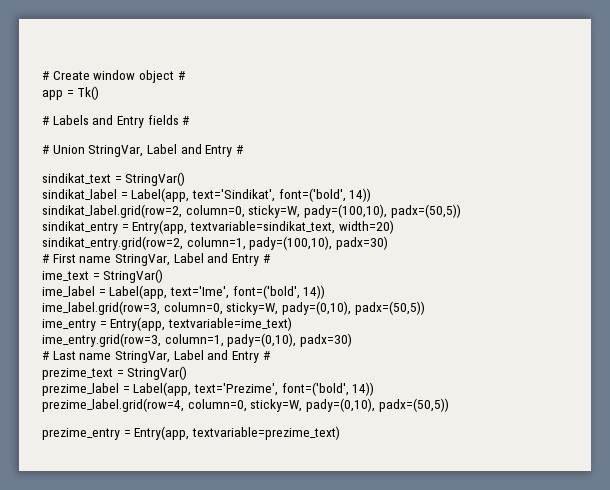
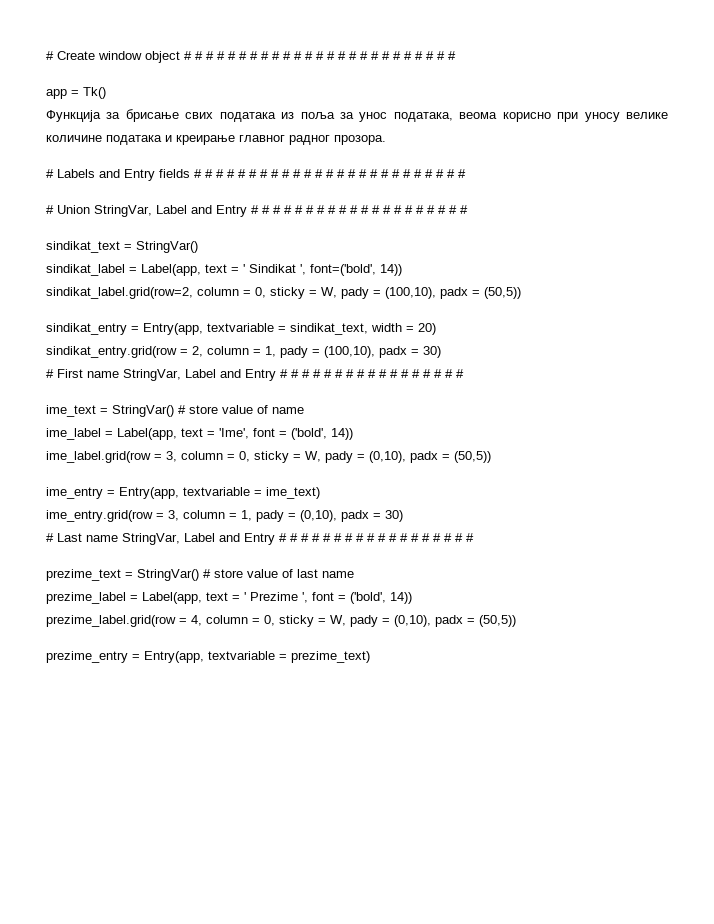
[42,86,100,100] // app = Tk() -> [195,51,456,60] [46,87,106,99] [46,109,669,122] [46,135,386,145] # # # # # # # # # # # # # # # # # # # # # # # # // app = Tk() // Функција за брисање свих података из поља за унос података, веома корисно при уносу велике количине података и креирање главног радног прозора.
(191, 120) none -> [205,169,466,178] # # # # # # # # # # # # # # # # # # # # # # # #
(244, 149) none -> [262,205,468,214] # # # # # # # # # # # # # # # # # # #
[191,188,372,202] [42,204,461,218] [42,220,394,234] [42,236,388,250] text='Sindikat', font=('bold', 14)) // sindikat_label.grid(row=2, column=0, sticky=W, pady=(100,10), padx=(50,5)) // sindikat_entry = Entry(app, textvariable=sindikat_text, width=20) // sindikat_entry.grid(row=2, column=1, pady=(100,10), padx=30) -> [205,264,402,276] [46,287,521,299] [46,323,436,335] [46,346,441,358] text = ' Sindikat ', font=('bold', 14)) // sindikat_label.grid(row=2, column = 0, sticky = W, pady = (100,10), padx = (50,5)) // sindikat_entry = Entry(app, textvariable = sindikat_text, width = 20) // sindikat_entry.grid(row = 2, column = 1, pady = (100,10), padx = 30)
[42,269,164,283] [42,285,326,299] [42,301,425,315] [42,317,292,331] [42,333,352,347] // ime_text = StringVar() // ime_label = Label(app, text='Ime', font=('bold', 14)) // ime_label.grid(row=3, column=0, sticky=W, pady=(0,10), padx=(50,5)) // ime_entry = Entry(app, textvariable=ime_text) // ime_entry.grid(row=3, column=1, pady=(0,10), padx=30) -> [291,369,464,378] [46,405,304,417] [46,428,353,440] [46,451,491,463] [46,487,320,499] [46,510,403,522] # # # # # # # # # # # # # # # # // ime_text = StringVar() # store value of name // ime_label = Label(app, text = 'Ime', font = ('bold', 14)) // ime_label.grid(row = 3, column = 0, sticky = W, pady = (0,10), padx = (50,5)) // ime_entry = Entry(app, textvariable = ime_text) // ime_entry.grid(row = 3, column = 1, pady = (0,10), padx = 30)
[42,366,188,380] [42,382,375,396] [42,398,449,412] // prezime_text = StringVar() // prezime_label = Label(app, text='Prezime', font=('bold', 14)) // prezime_label.grid(row=4, column=0, sticky=W, pady=(0,10), padx=(50,5)) -> [290,533,474,542] [46,569,354,581] [46,592,412,604] [46,615,516,627] # # # # # # # # # # # # # # # # # // prezime_text = StringVar() # store value of last name // prezime_label = Label(app, text = ' Prezime ', font = ('bold', 14)) // prezime_label.grid(row = 4, column = 0, sticky = W, pady = (0,10), padx = (50,5))
[191,426,340,440] textvariable=prezime_text) -> [208,651,370,663] textvariable = prezime_text)

